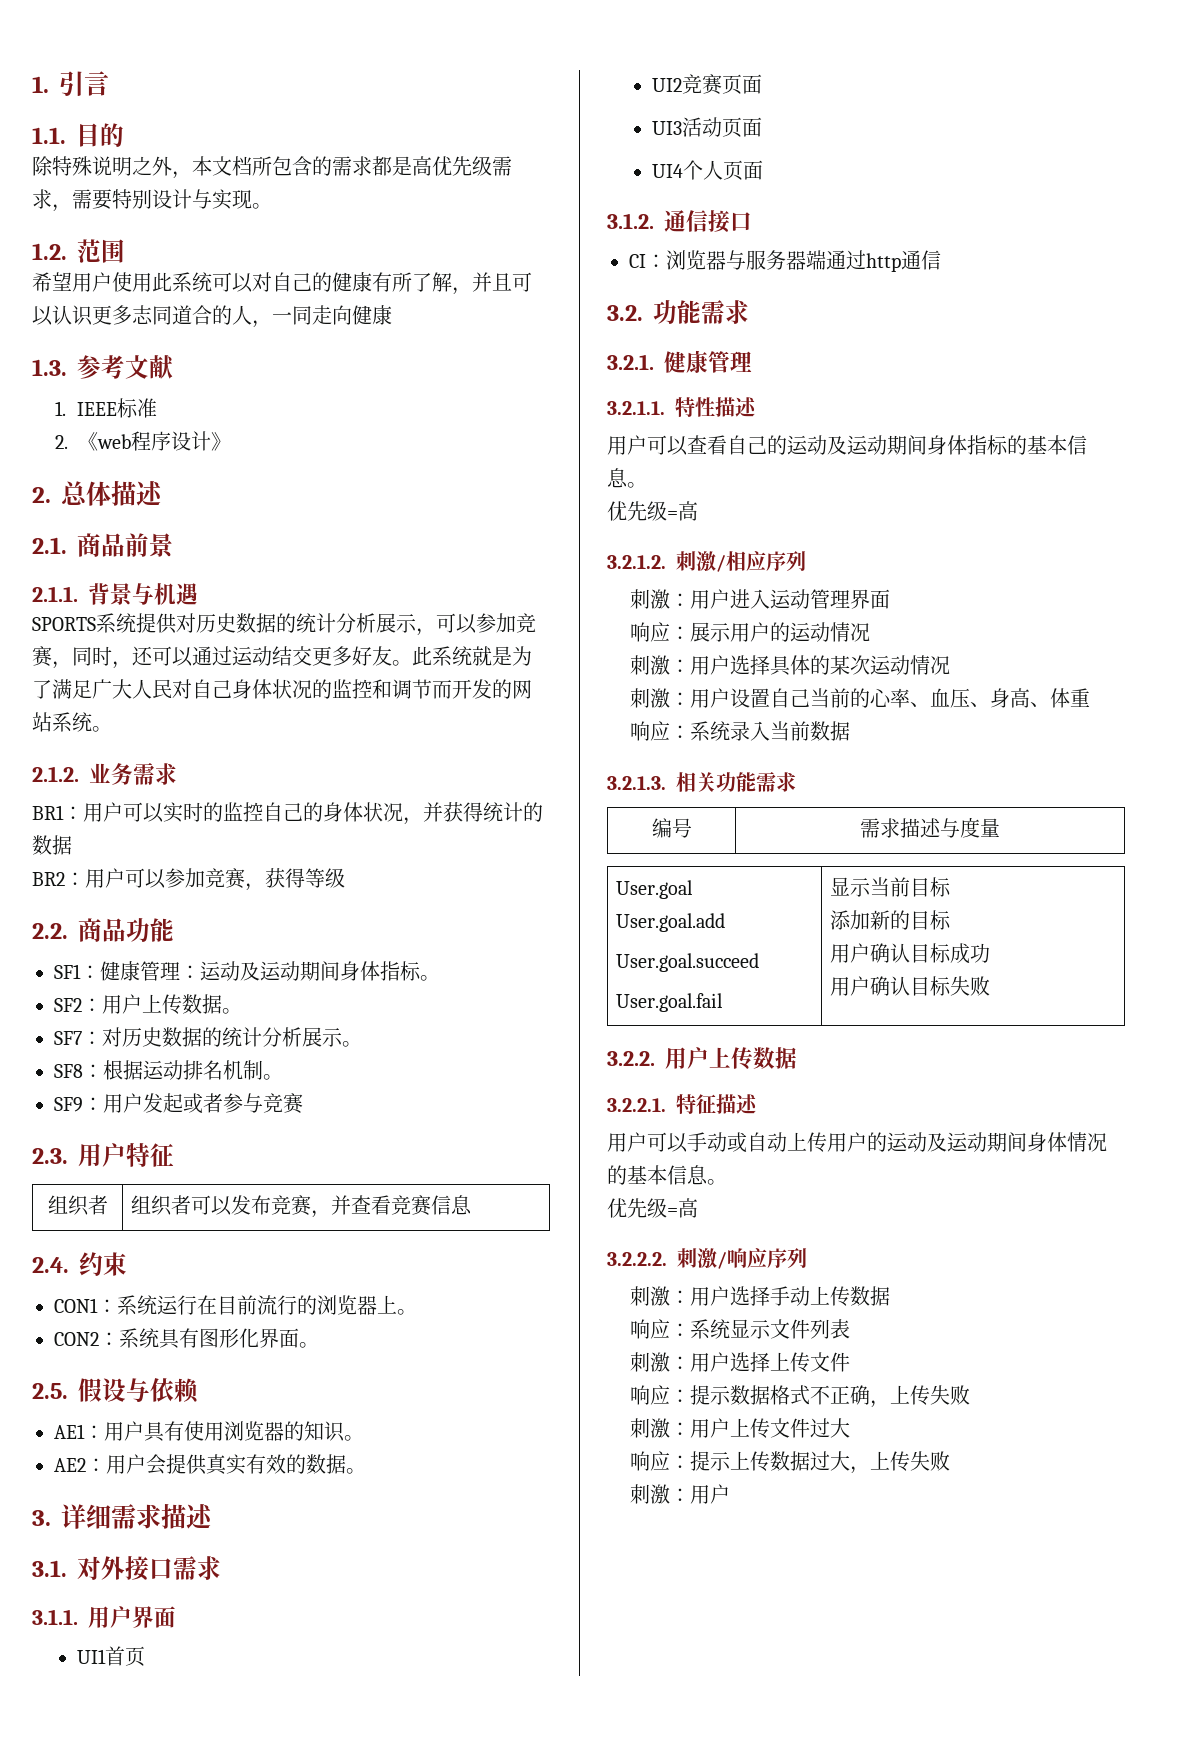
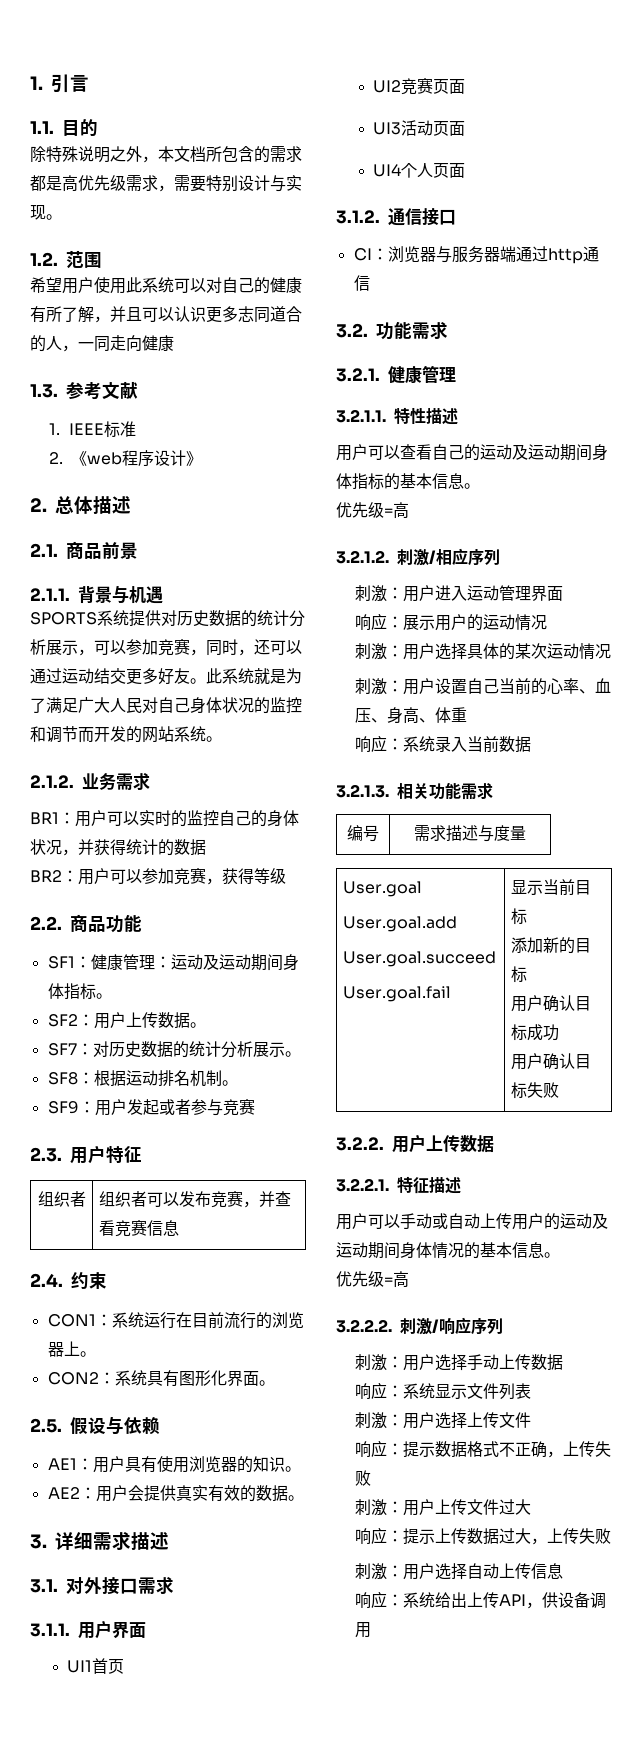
(730, 1494) none -> [435,1563,564,1580] [355,1591,607,1609] [355,1622,372,1638] 选择自动上传信息 // 响应：系统给出上传API，供设备调用

